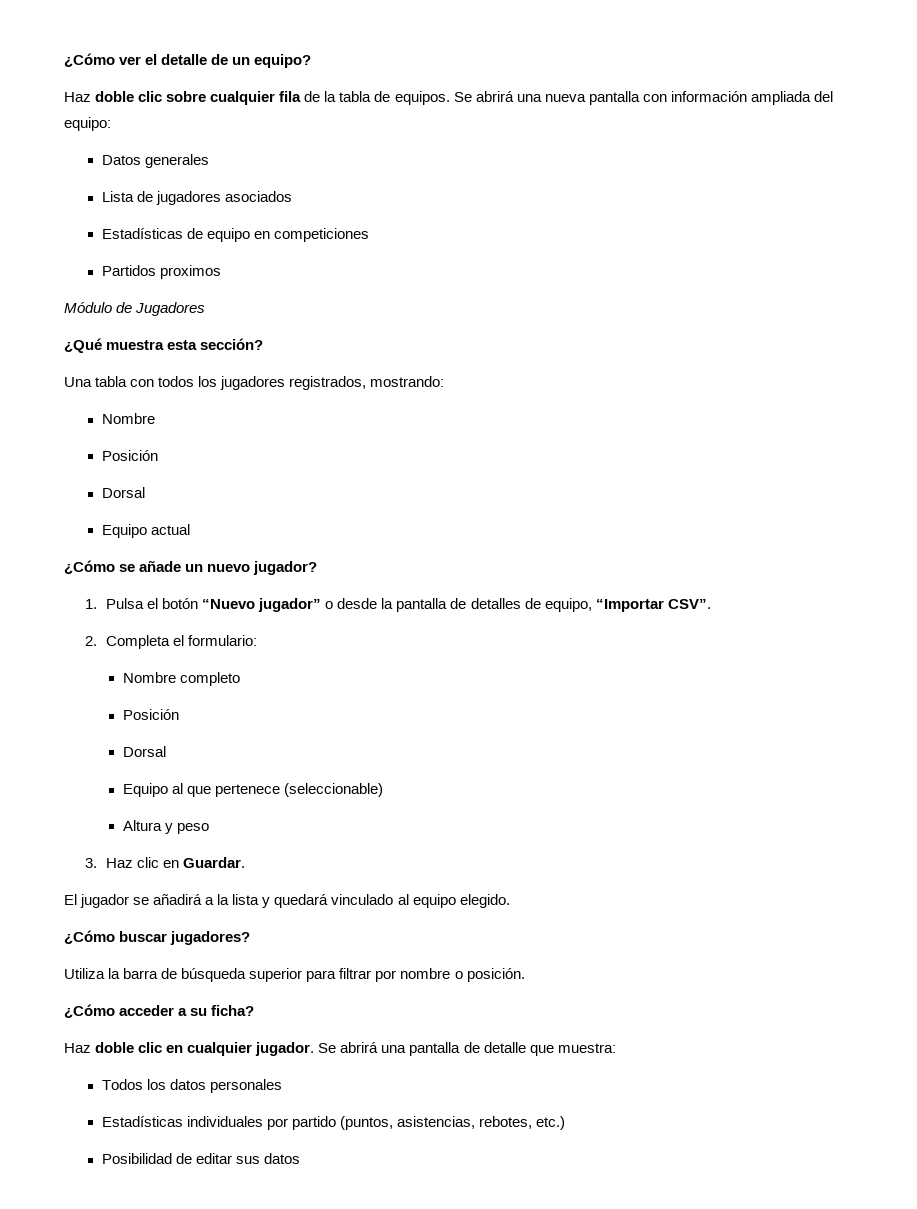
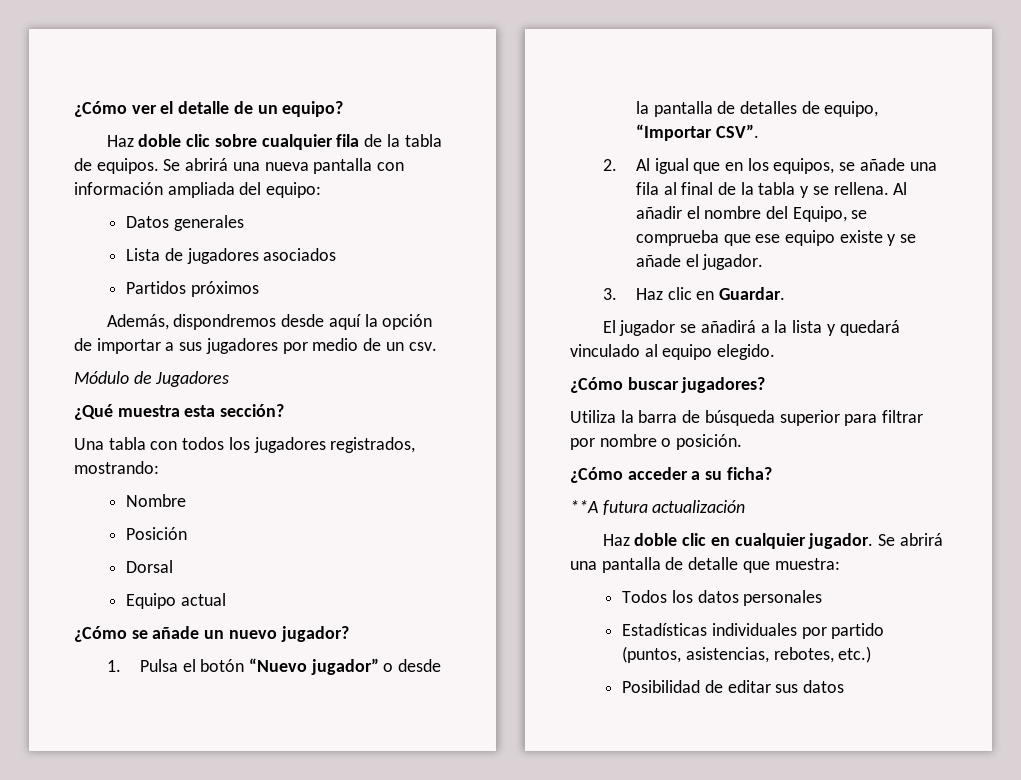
[101,228,369,242] [101,265,221,279] Estadísticas de equipo en competiciones // Partidos proximos -> [126,281,259,297] [106,314,433,330] [74,338,437,354] Partidos próximos // Además, dispondremos desde aquí la opción de importar a sus jugadores por medio de un csv.
[106,635,258,649] [122,672,240,686] [122,709,179,720] [122,746,166,757] [122,783,383,797] [122,820,209,834] Completa el formulario: // Nombre completo // Posición // Dorsal // Equipo al que pertenece (seleccionable) // Altura y peso -> [635,158,937,174] [635,182,908,198] [635,206,868,222] [635,230,917,246] [635,254,764,270] Al igual que en los equipos, se añade una fila al final de la tabla y se rellena. Al añadir el nombre del Equipo, se comprueba que ese equipo existe y se añade el jugador.
(255, 1010) none -> [570,500,746,515] // **A futura actualización

